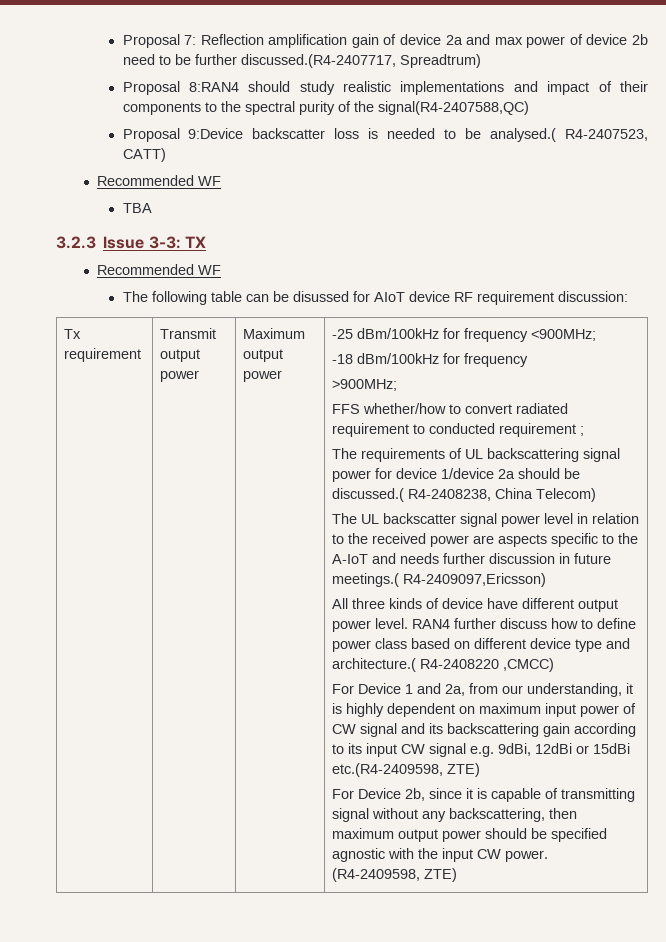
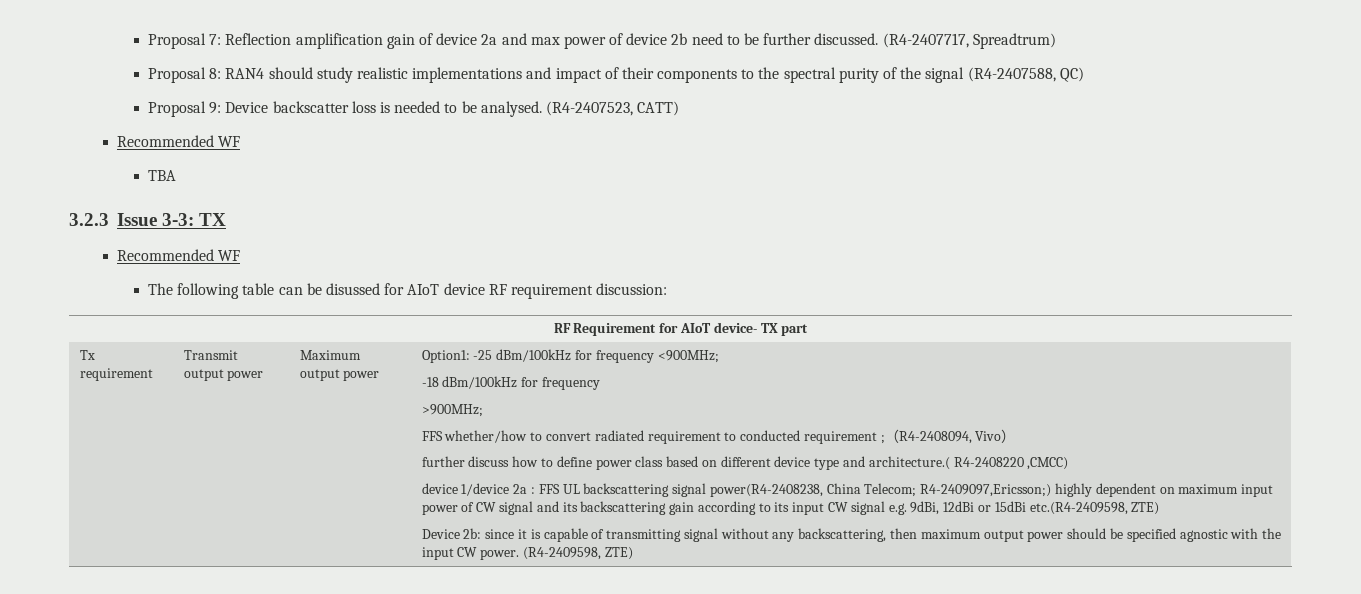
[240,54,396,68] discussed.(R4-2407717, -> [814,33,969,48] discussed. (R4-2407717,
[188,82,239,92] 8:RAN4 -> [209,68,265,79] 8: RAN4
[377,101,529,115] [122,128,244,142] signal(R4-2407588,QC) // Proposal 9:Device -> [925,67,1084,83] [148,101,269,117] signal (R4-2407588, QC) // Proposal 9: Device
[490,128,648,142] analysed.( R4-2407523, -> [480,101,633,117] analysed. (R4-2407523,
(628, 296) none -> [553,322,809,336] // RF Requirement for AIoT device- TX part
(283, 376) none -> [421,350,470,363] Option1:
[332,448,621,462] [332,468,581,482] [332,488,597,502] [332,513,640,527] [332,533,639,547] [332,553,612,564] [332,573,547,587] [332,598,619,612] [332,618,451,632] // The requirements of UL backscattering signal power for device 1/device 2a should be discussed.( R4-2408238, China Telecom) // The UL backscatter signal power level in relation to the received power are aspects specific to the A-IoT and needs further discussion in future meetings.( R4-2409097,Ericsson) // All three kinds of device have different output power level. RAN4 -> [884,429,1016,444] （R4-2408094, Vivo） //
[332,683,634,697] [332,703,343,714] For Device 1 and 2a, from our understanding, it is -> [421,483,1052,497] device 1/device 2a : FFS UL backscattering signal power(R4-2408238, China Telecom; R4-2409097,Ericsson;)
[332,788,426,801] For Device 2b, -> [421,528,482,539] Device 2b:

